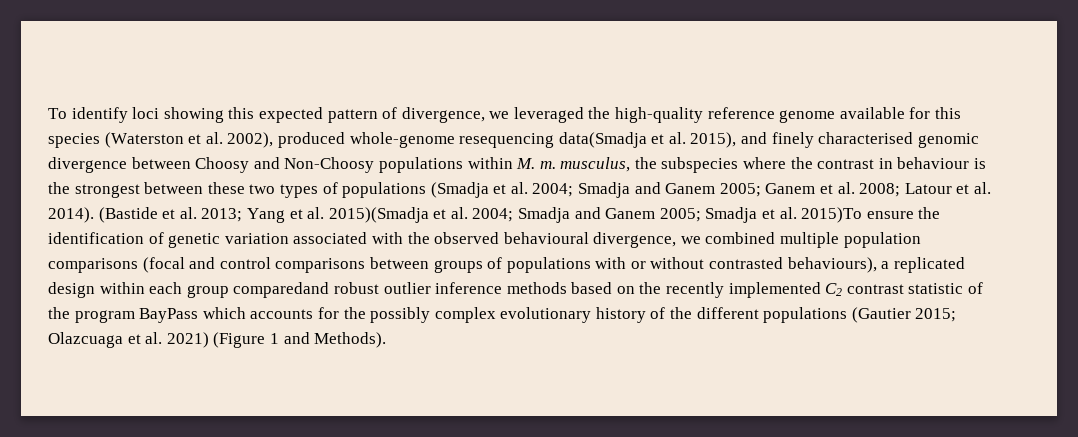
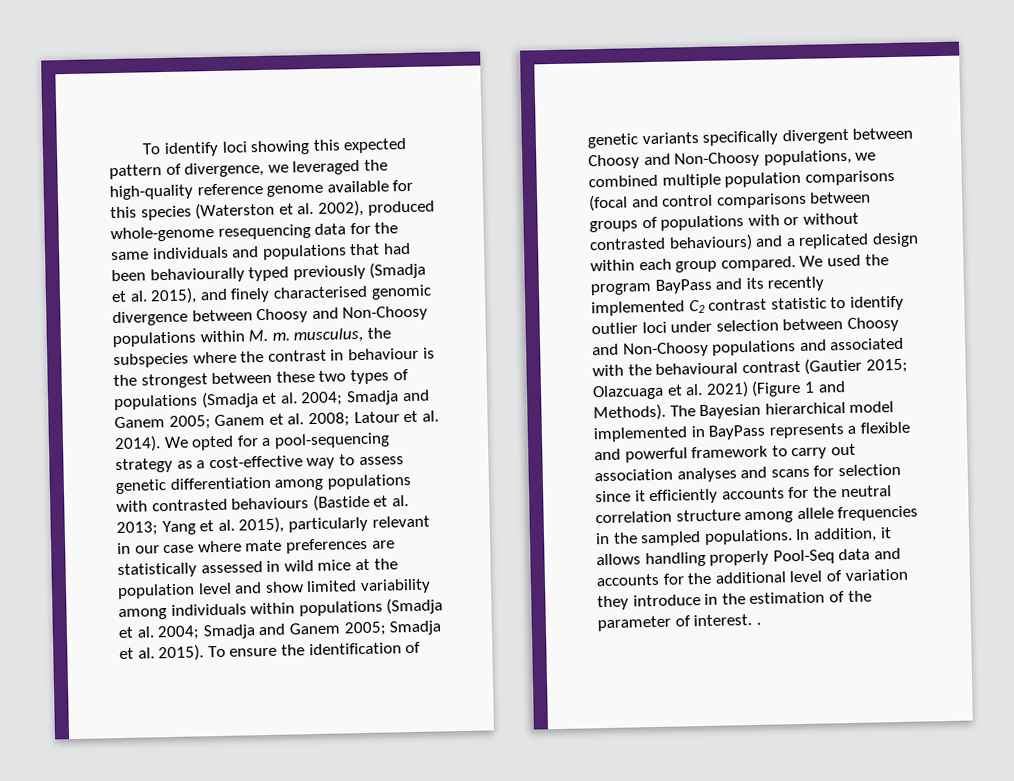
[558,132,647,148] data(Smadja -> [314,222,399,235] [111,242,411,261] [111,261,427,284] data for the same individuals and populations that had been behaviourally typed previously (Smadja
(94, 215) none -> [163,432,390,451] [115,454,404,474] [115,474,411,495] [116,497,310,513] We opted for a pool-sequencing strategy as a cost-effective way to assess genetic differentiation among populations with contrasted behaviours
[328,207,429,223] 2015)(Smadja -> [238,515,430,534] [117,537,395,555] [117,558,398,579] [117,578,431,600] [118,597,444,621] 2015), particularly relevant in our case where mate preferences are statistically assessed in wild mice at the population level and show limited variability among individuals within populations (Smadja
[801,207,863,223] 2015)To -> [158,644,226,662] 2015). To
[224,232,677,248] variation associated with the observed behavioural divergence, -> [641,127,914,146] [588,149,852,170] variants specifically divergent between Choosy and Non-Choosy populations,
[787,257,877,273] behaviours), -> [668,233,784,252] behaviours) and
[233,282,662,298] comparedand robust outlier inference methods based on the -> [720,254,889,272] [590,277,764,296] compared. We used the program BayPass and its
[968,282,984,294] [48,307,848,323] of the program BayPass which accounts for the possibly complex evolutionary history of the different populations -> [830,295,904,311] [591,316,899,335] [592,337,905,358] [592,360,801,377] to identify outlier loci under selection between Choosy and Non-Choosy populations and associated with the behavioural contrast
(387, 340) none -> [669,401,895,420] [593,421,910,443] [594,443,856,463] [594,463,901,483] [595,485,892,505] [595,505,919,524] [595,527,892,547] [596,547,901,568] [596,568,908,587] [597,590,872,611] [597,613,761,632] The Bayesian hierarchical model implemented in BayPass represents a flexible and powerful framework to carry out association analyses and scans for selection since it efficiently accounts for the neutral correlation structure among allele frequencies in the sampled populations. In addition, it allows handling properly Pool-Seq data and accounts for the additional level of variation they introduce in the estimation of the parameter of interest. .

